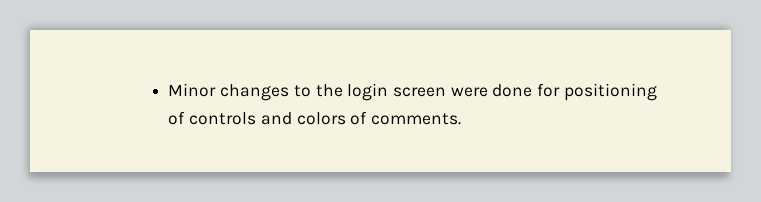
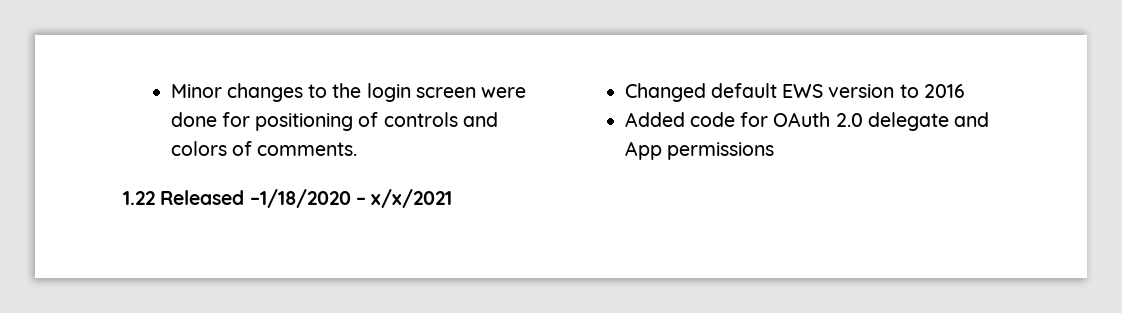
(462, 119) none -> [123,189,453,208] [624,83,965,102] [624,112,990,131] [624,141,774,160] // 1.22 Released –1/18/2020 – x/x/2021 // Changed default EWS version to 2016 // Added code for OAuth 2.0 delegate and App permissions

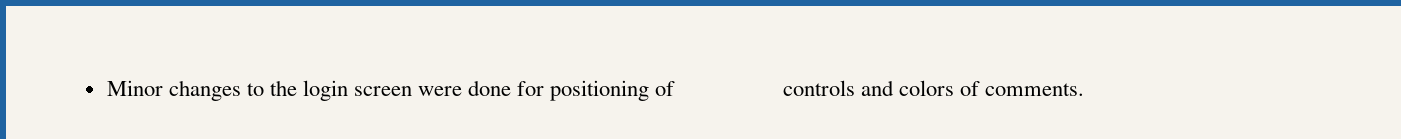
[123,189,453,208] [624,83,965,102] [624,112,990,131] [624,141,774,160] // 1.22 Released –1/18/2020 – x/x/2021 // Changed default EWS version to 2016 // Added code for OAuth 2.0 delegate and App permissions -> (1084, 89) none

